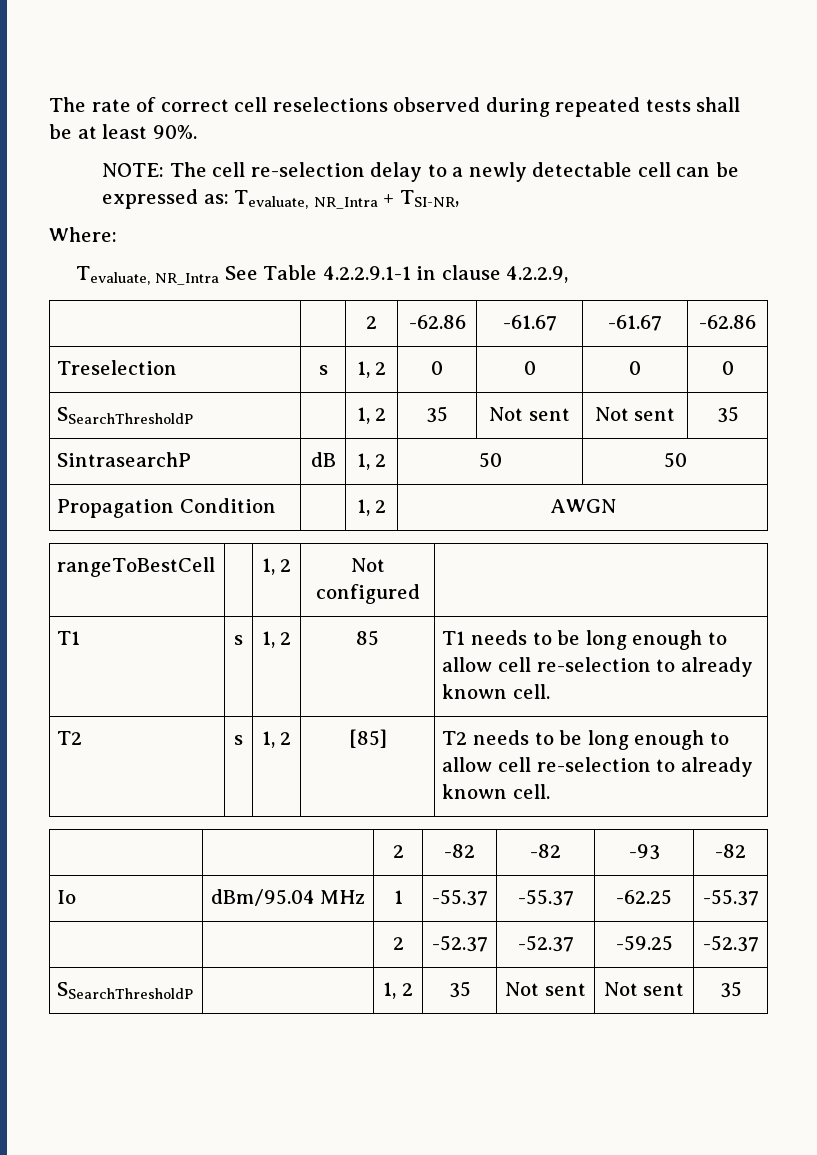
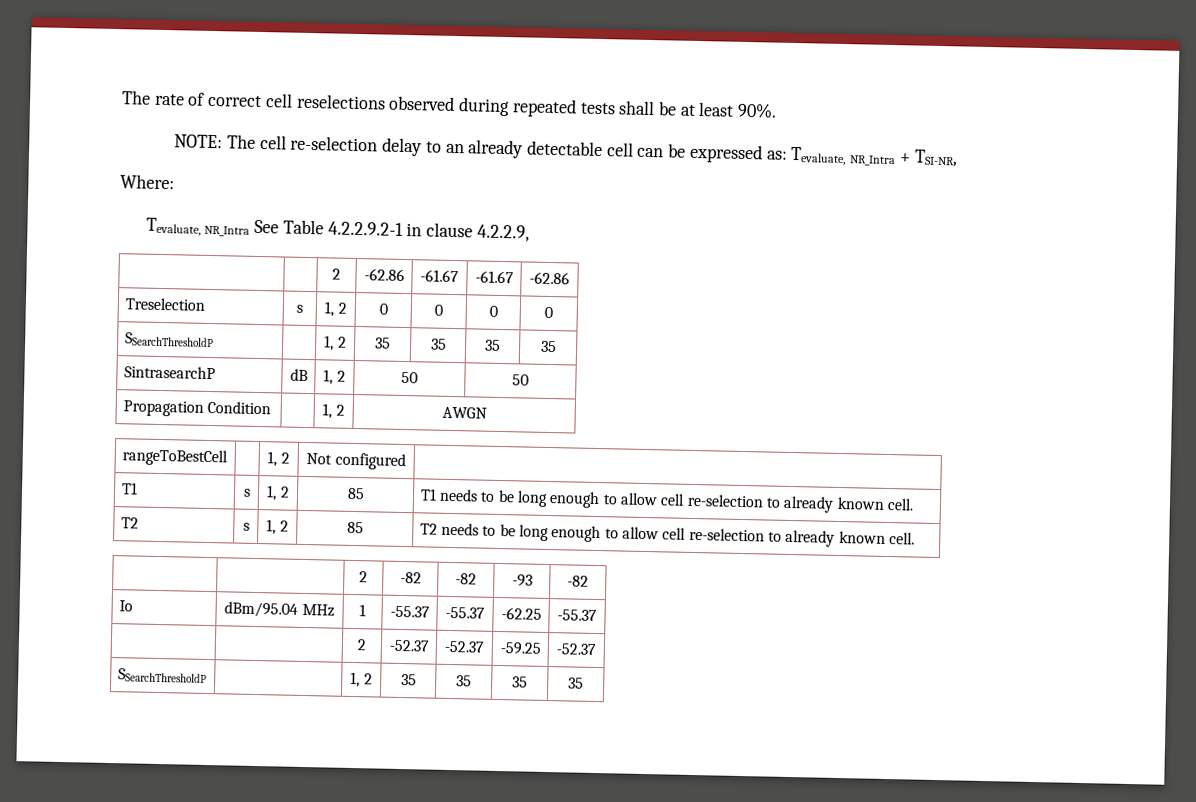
[452,162,527,182] a newly -> [445,139,524,159] an already
[322,266,411,280] 4.2.2.9.1-1 -> [327,221,403,236] 4.2.2.9.2-1
[489,407,570,421] [594,407,676,421] Not sent | Not sent -> [430,338,447,350] [485,339,501,351] 35 | 35
[348,729,387,748] [85] -> [346,521,364,534] 85
[505,982,586,996] [603,982,685,996] [719,981,742,998] Not sent | Not sent | 35 -> [456,675,472,687] [512,676,528,688] [568,677,584,689] 35 | 35 | 35

